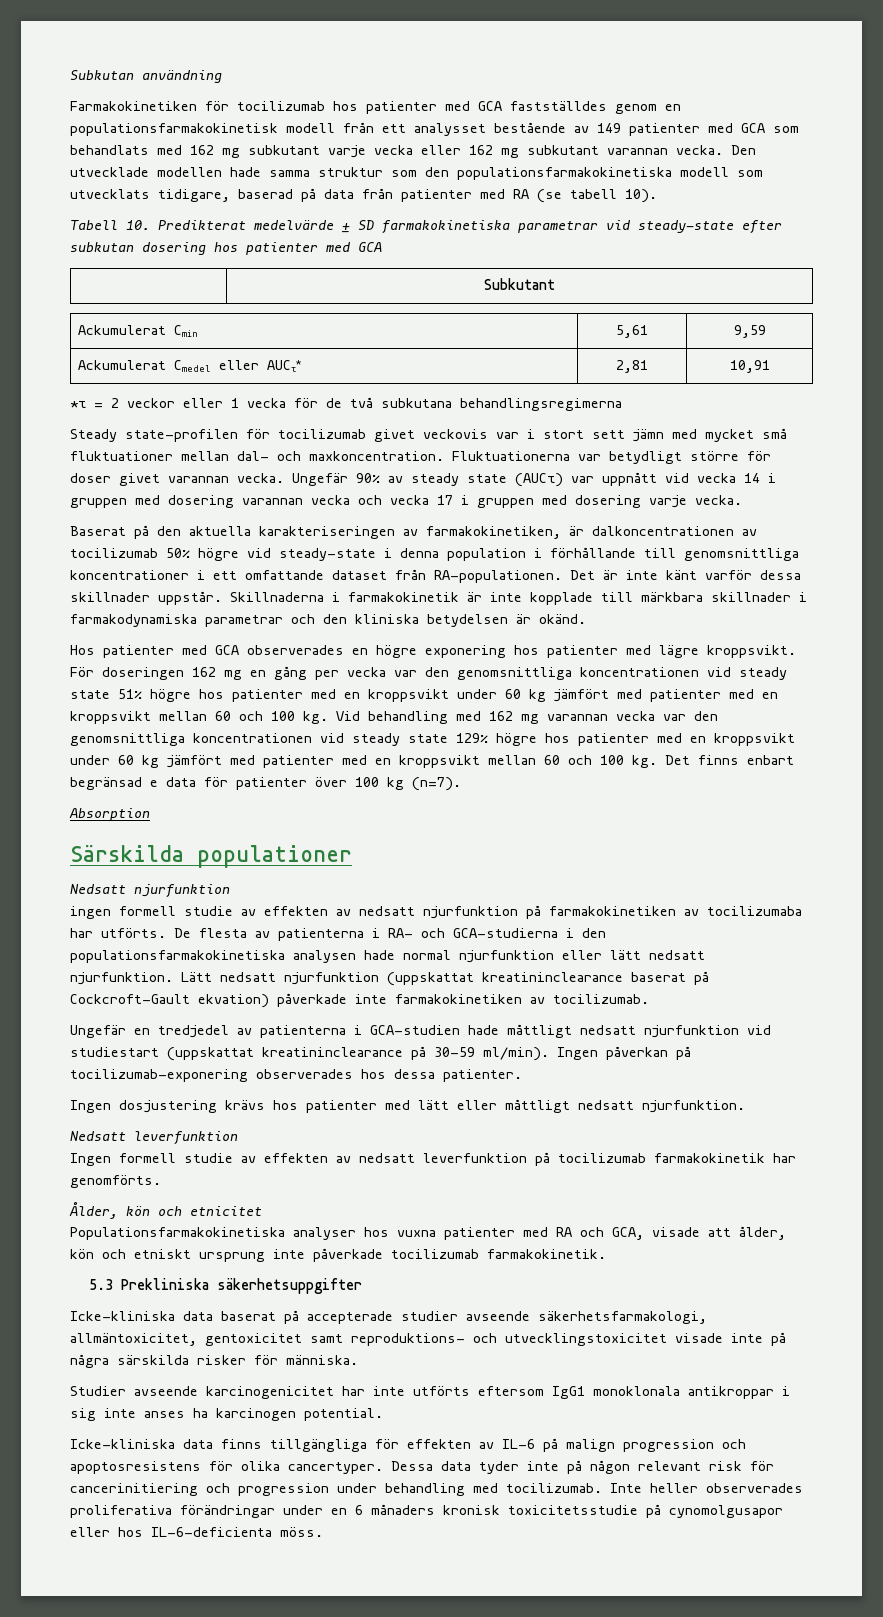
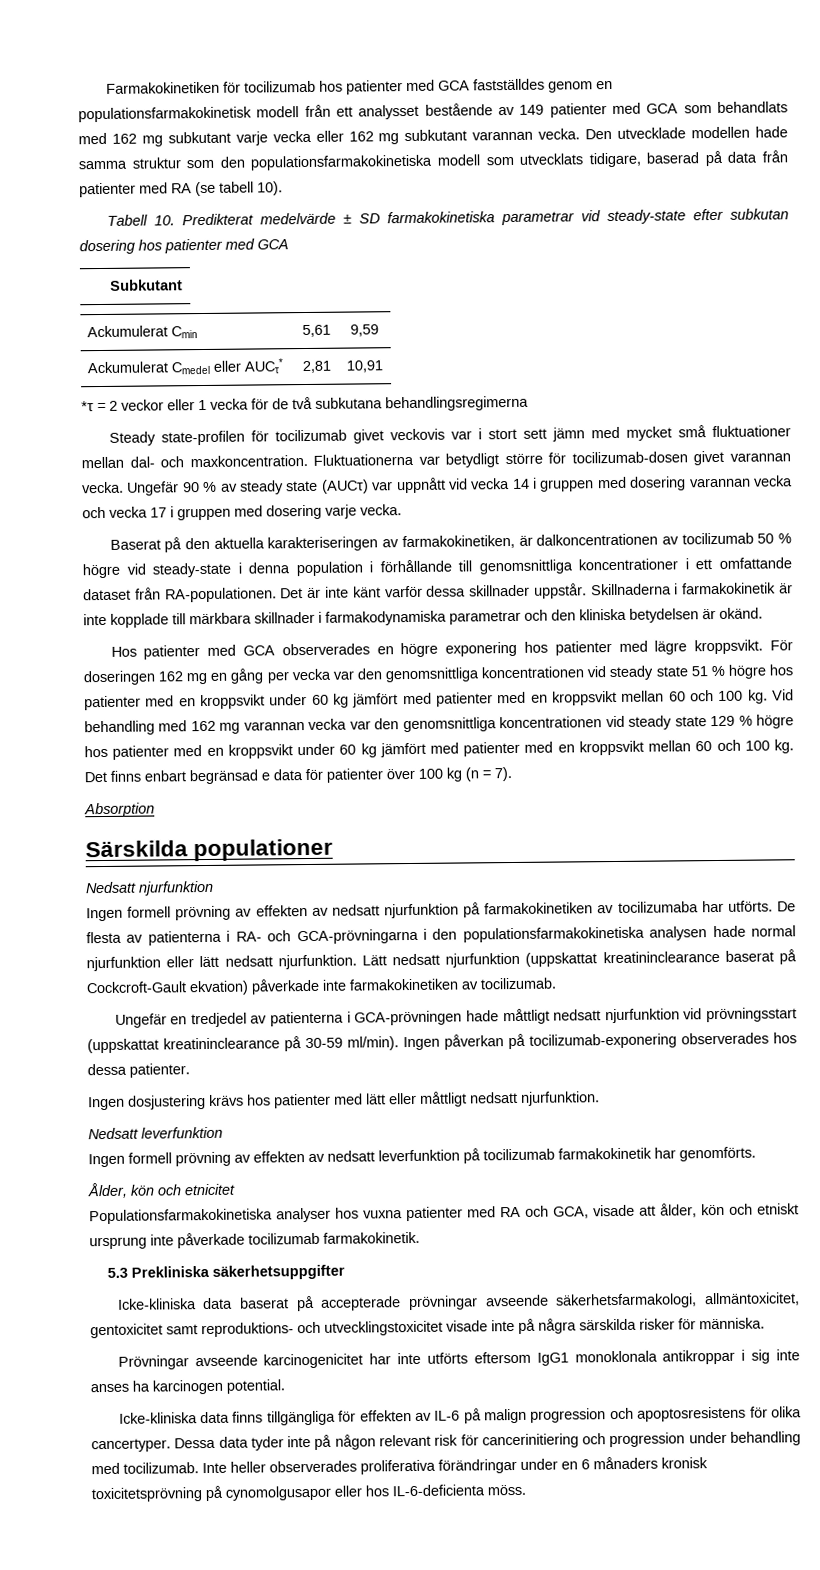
[70,70,222,83] Subkutan användning // -> (105, 87) none
[70,473,111,483] doser -> [571,451,688,464] tocilizumab-dosen
[356,473,380,483] 90% -> [182,481,218,493] 90 %
[166,548,190,558] 50% -> [757,533,793,544] 50 %
[118,689,142,699] 51% -> [690,665,725,677] 51 %
[456,733,488,743] 129% -> [710,715,753,727] 129 %
[412,777,461,791] (n=7). -> [465,767,512,782] (n = 7).
[70,906,233,919] ingen formell studie -> [86,905,232,922] Ingen formell prövning
[453,928,558,938] GCA-studierna -> [296,928,419,945] GCA-prövningarna
[370,1025,460,1035] GCA-studien -> [354,1010,463,1026] GCA-prövningen
[70,1047,159,1057] studiestart -> [705,1007,797,1023] prövningsstart
[184,1153,233,1163] studie -> [175,1151,231,1167] prövning
[401,1311,458,1321] studier -> [407,1295,478,1311] prövningar
[70,1386,126,1396] Studier -> [117,1355,189,1370] Prövningar
[508,1505,638,1515] toxicitetsstudie -> [91,1487,202,1503] toxicitetsprövning

